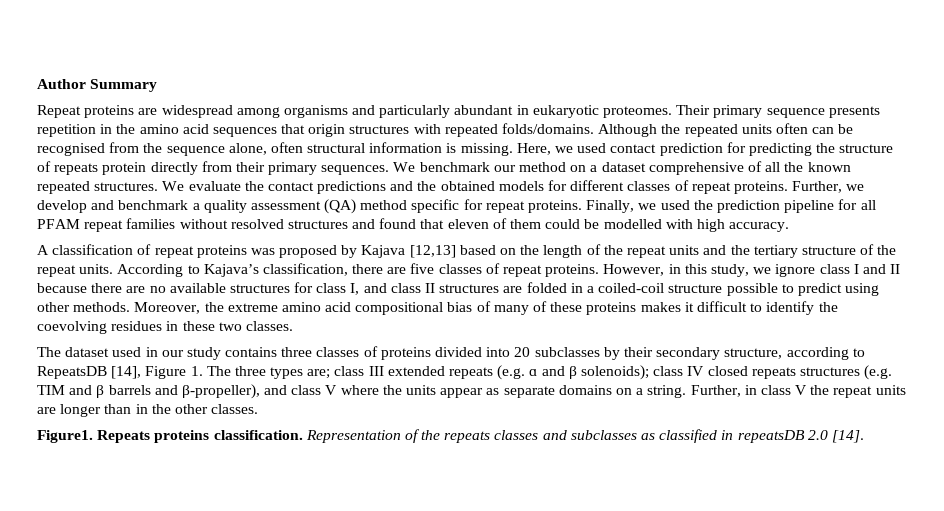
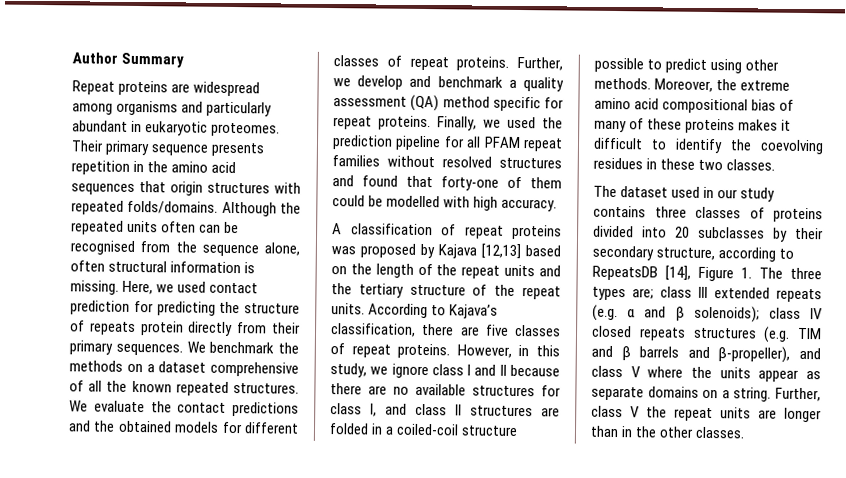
[493,162,567,172] our method -> [278,342,299,354] [69,360,123,372] the methods
[447,219,489,229] eleven -> [441,176,499,191] forty-one
[744,385,757,395] in -> (821, 394) none
[37,429,864,443] // Figure1. Repeats proteins classification. Representation of the repeats classes and subclasses as classified in repeatsDB 2.0 [14]. -> (746, 432) none

